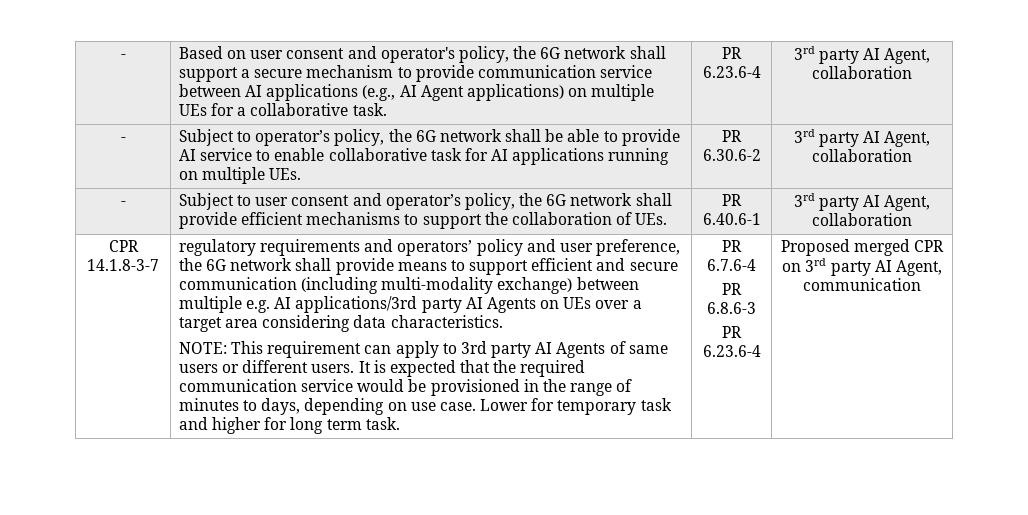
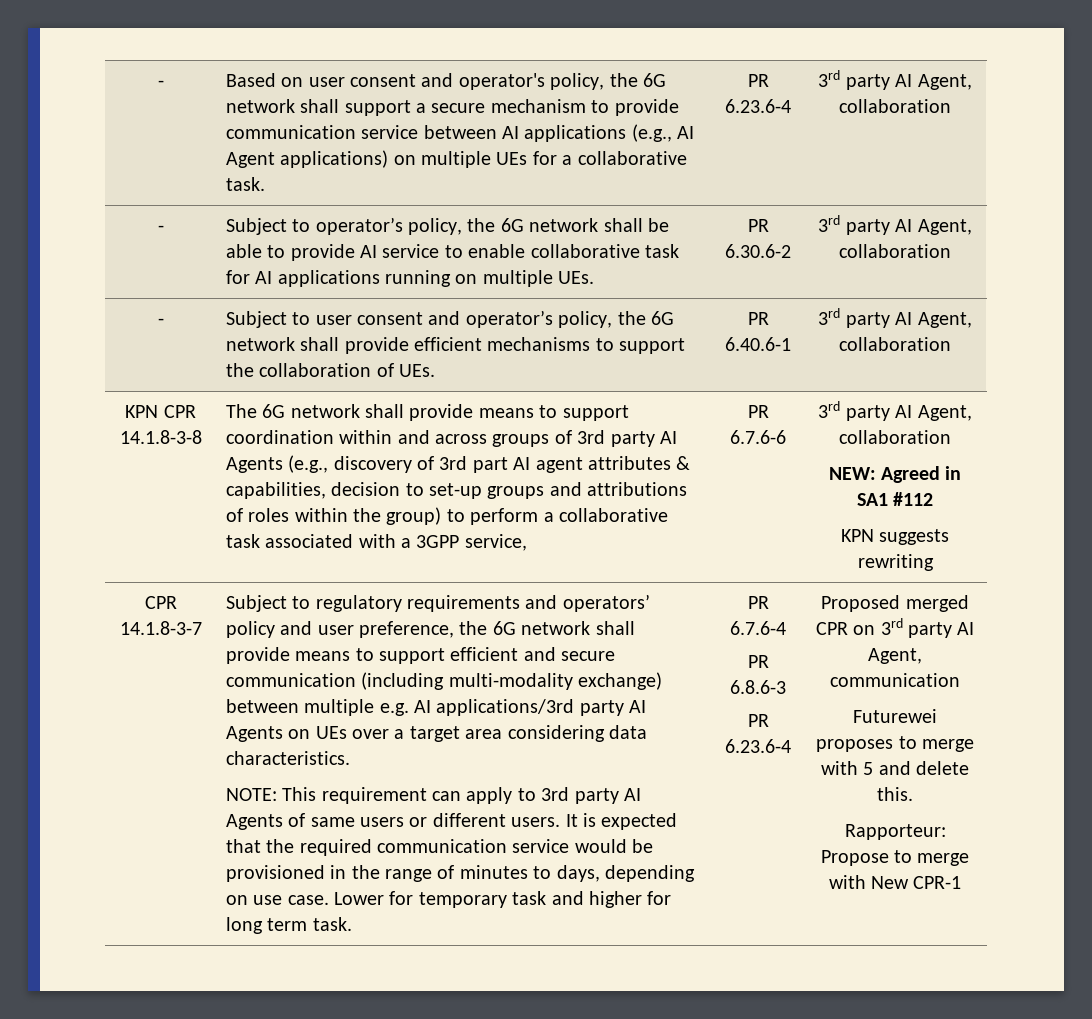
(912, 219) none -> [125,405,196,418] [119,430,202,444] [225,404,629,421] [225,430,678,447] [225,455,691,473] [225,482,688,499] [225,507,669,525] [225,534,527,551] [747,405,769,418] [730,430,786,444] [818,401,972,421] [839,430,951,444] [828,466,962,483] [856,492,934,506] [840,529,950,545] [857,554,934,571] // KPN CPR 14.1.8-3-8 | The 6G network shall provide means to support coordination within and across groups of 3rd party AI Agents (e.g., discovery of 3rd part AI agent attributes & capabilities, decision to set-up groups and attributions of roles within the group) to perform a collaborative task associated with a 3GPP service, | PR 6.7.6-6 | 3rd party AI Agent, collaboration // NEW: Agreed in SA1 #112 // KPN suggests rewriting
(159, 265) none -> [225,595,311,612] Subject to
(921, 284) none -> [853,709,937,723] [816,736,974,752] [820,761,970,775] [877,787,913,801] [844,824,946,840] [820,850,970,866] [828,875,962,889] // Futurewei proposes to merge with 5 and delete this. // Rapporteur: Propose to merge with New CPR-1

